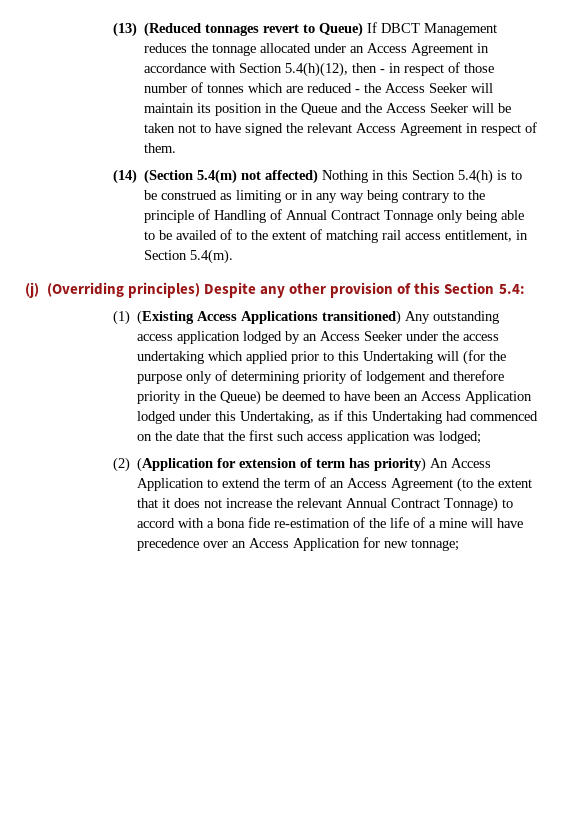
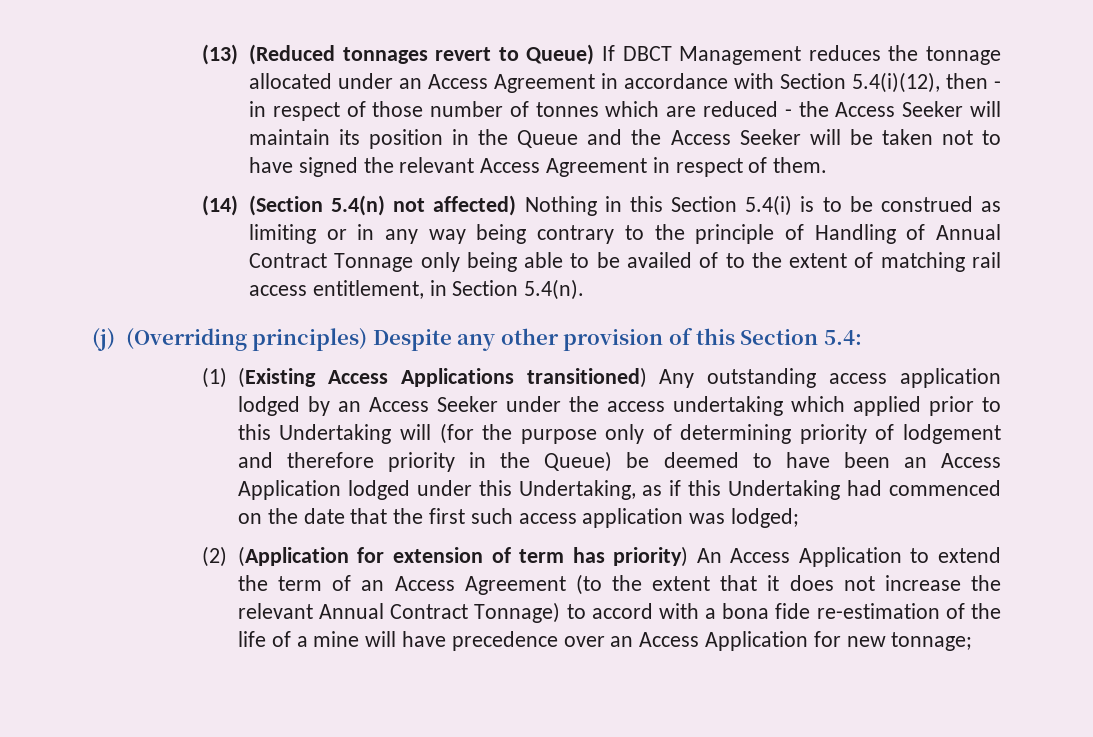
[285,62,349,77] 5.4(h)(12), -> [851,72,940,93] 5.4(i)(12),
[197,169,238,184] 5.4(m) -> [331,195,386,216] 5.4(n)
[458,169,494,184] 5.4(h) -> [745,195,793,216] 5.4(i)
[190,249,234,264] 5.4(m). -> [524,279,585,300] 5.4(n).

